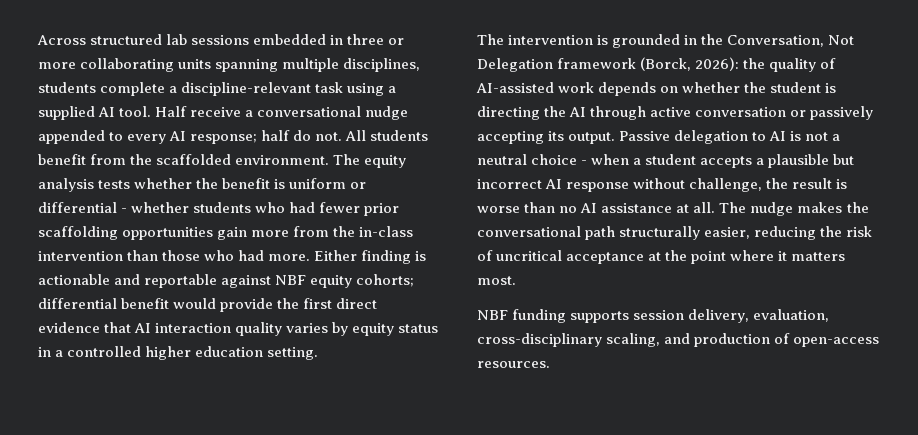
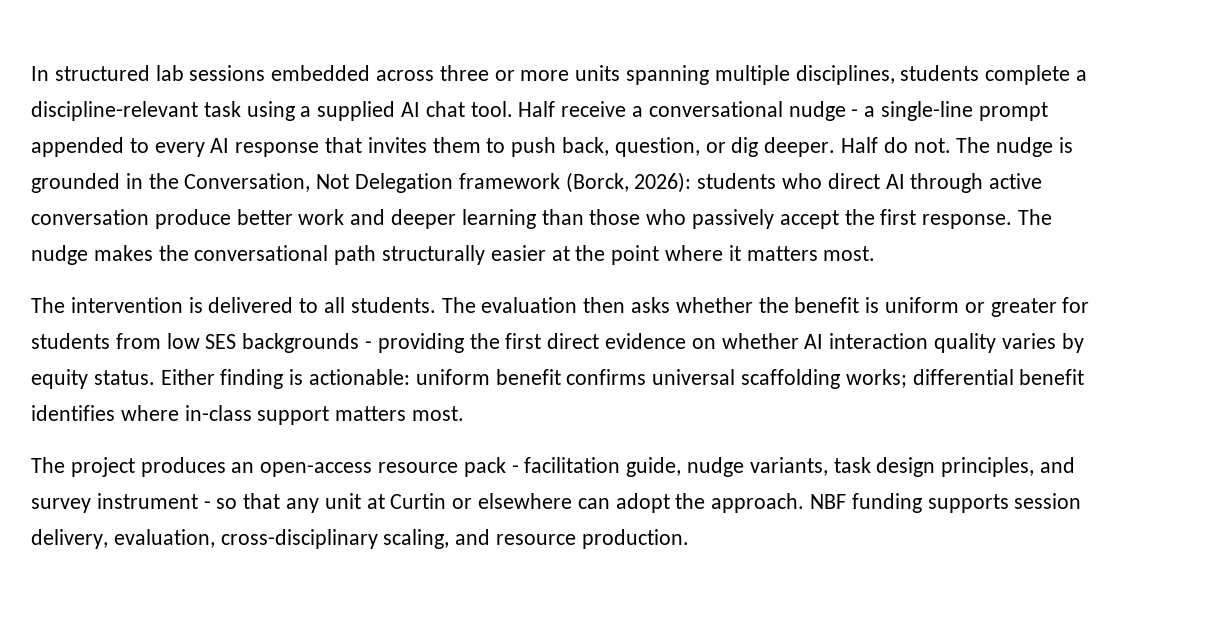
[37,35,86,45] Across -> [31,66,49,81] In
[330,35,344,45] in -> [376,70,435,81] across
[80,58,175,72] collaborating -> (570, 75) none
(116, 112) none -> [425,101,465,117] chat
[38,130,429,144] [38,154,407,168] [38,178,367,192] [38,202,400,216] [38,226,414,240] [38,250,427,264] [38,274,415,288] [38,298,378,312] [38,322,439,336] [38,346,319,360] [477,34,594,45] appended to every AI response; half do not. All students benefit from the scaffolded environment. The equity analysis tests whether the benefit is uniform or differential - whether students who had fewer prior scaffolding opportunities gain more from the in-class intervention than those who had more. Either finding is actionable and reportable against NBF equity cohorts; differential benefit would provide the first direct evidence that AI interaction quality varies by equity status in a controlled higher education setting. // The intervention -> [851,101,1048,121] [31,137,1054,157] - a single-line prompt appended to every AI response that invites them to push back, question, or dig deeper. Half do not. The nudge
[743,58,837,72] [476,82,837,96] [477,106,874,120] [477,130,841,144] [477,154,855,168] [477,178,848,192] [477,202,716,213] the quality of AI-assisted work depends on whether the student is directing the AI through active conversation or passively accepting its output. Passive delegation to AI is not a neutral choice - when a student accepts a plausible but incorrect AI response without challenge, the result is worse than no AI assistance at all. -> [697,173,1043,193] [31,209,1013,229] students who direct AI through active conversation produce better work and deeper learning than those who passively accept the first response.
[704,226,873,240] [477,250,645,264] easier, reducing the risk of uncritical acceptance -> [490,245,546,261] easier
(516, 280) none -> [31,297,1090,317] [31,333,1084,353] [31,369,1085,389] [31,405,465,425] [31,457,1076,477] [31,493,805,513] The intervention is delivered to all students. The evaluation then asks whether the benefit is uniform or greater for students from low SES backgrounds - providing the first direct evidence on whether AI interaction quality varies by equity status. Either finding is actionable: uniform benefit confirms universal scaffolding works; differential benefit identifies where in-class support matters most. // The project produces an open-access resource pack - facilitation guide, nudge variants, task design principles, and survey instrument - so that any unit at Curtin or elsewhere can adopt the approach.
[694,333,880,347] [477,361,550,368] production of open-access resources. -> [496,529,689,549] resource production.

